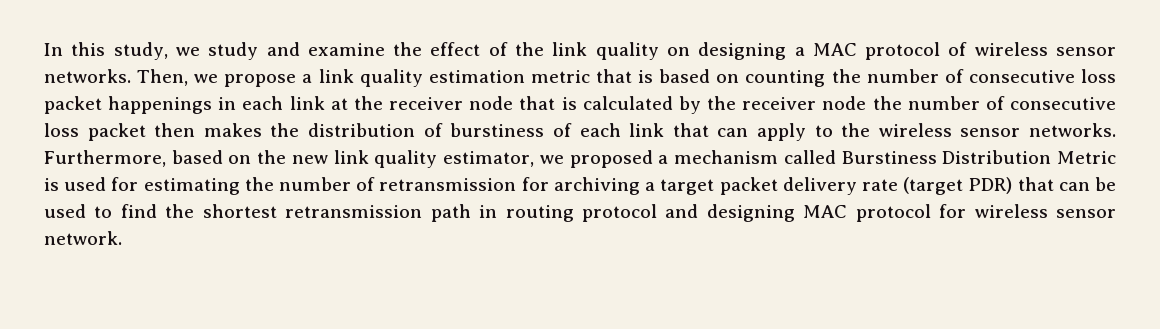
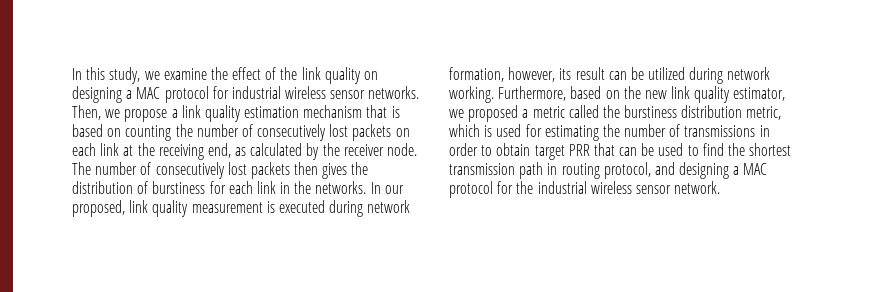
[208,42,300,60] study and -> (160, 75) none
[948,42,968,56] of -> [212,86,281,99] for industrial
[530,70,590,83] metric -> [303,105,363,118] mechanism
[968,69,1116,83] [44,96,1116,114] [44,123,262,141] consecutive loss packet happenings in each link at the receiver node that is calculated by the receiver node the number of consecutive loss packet then makes -> [257,124,410,141] [72,143,418,160] [72,162,348,179] consecutively lost packets on each link at the receiving end, as calculated by the receiver node. The number of consecutively lost packets then gives
[552,123,1116,141] of each link that can apply to the wireless sensor networks. -> [209,181,404,194] [72,200,411,217] [449,67,771,84] [449,86,494,103] for each link in the networks. In our proposed, link quality measurement is executed during network formation, however, its result can be utilized during network working.
[674,150,1116,164] mechanism called Burstiness Distribution Metric -> [532,105,782,120] [449,124,480,137] metric called the burstiness distribution metric, which
[379,177,1013,195] retransmission for archiving a target packet delivery rate (target PDR) -> [684,125,770,137] [449,143,590,160] transmissions in order to obtain target PRR
[285,205,423,218] retransmission -> [449,163,515,175] transmission
[581,204,657,222] protocol -> [603,162,651,179] protocol,
[803,204,967,222] MAC protocol for -> [733,163,768,175] [449,181,587,198] a MAC protocol for the industrial

